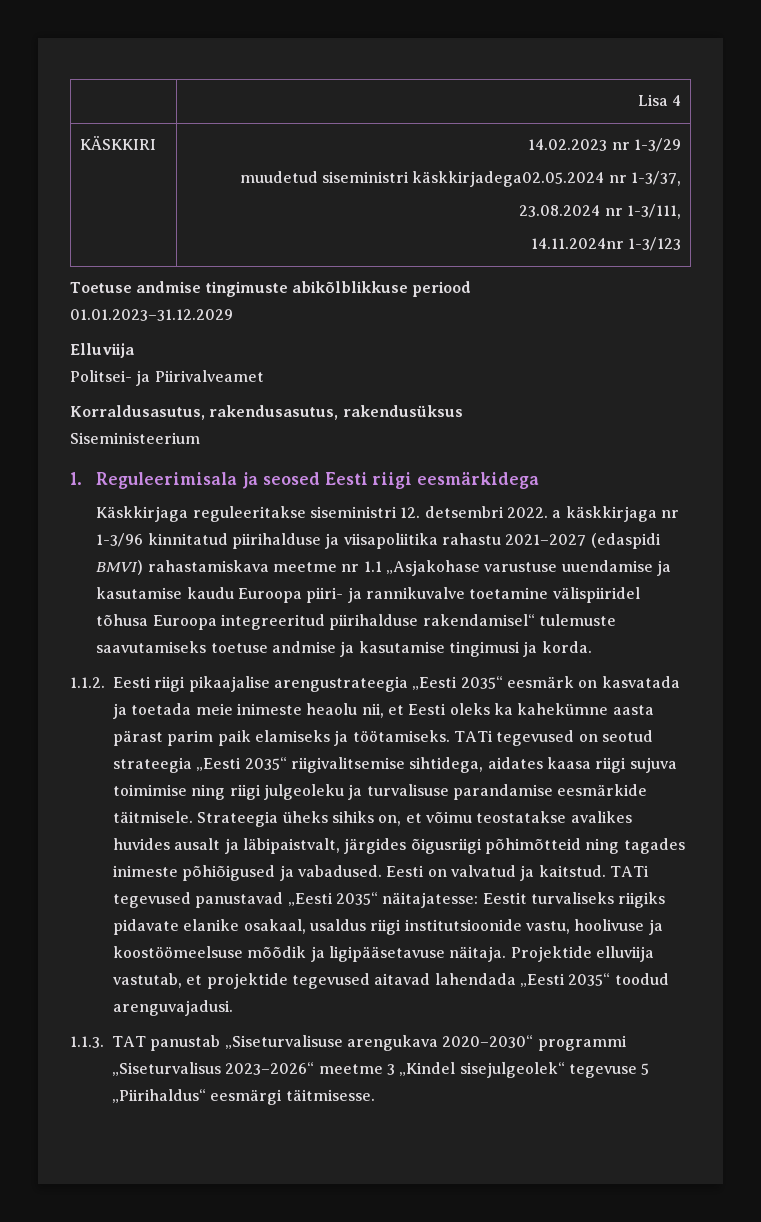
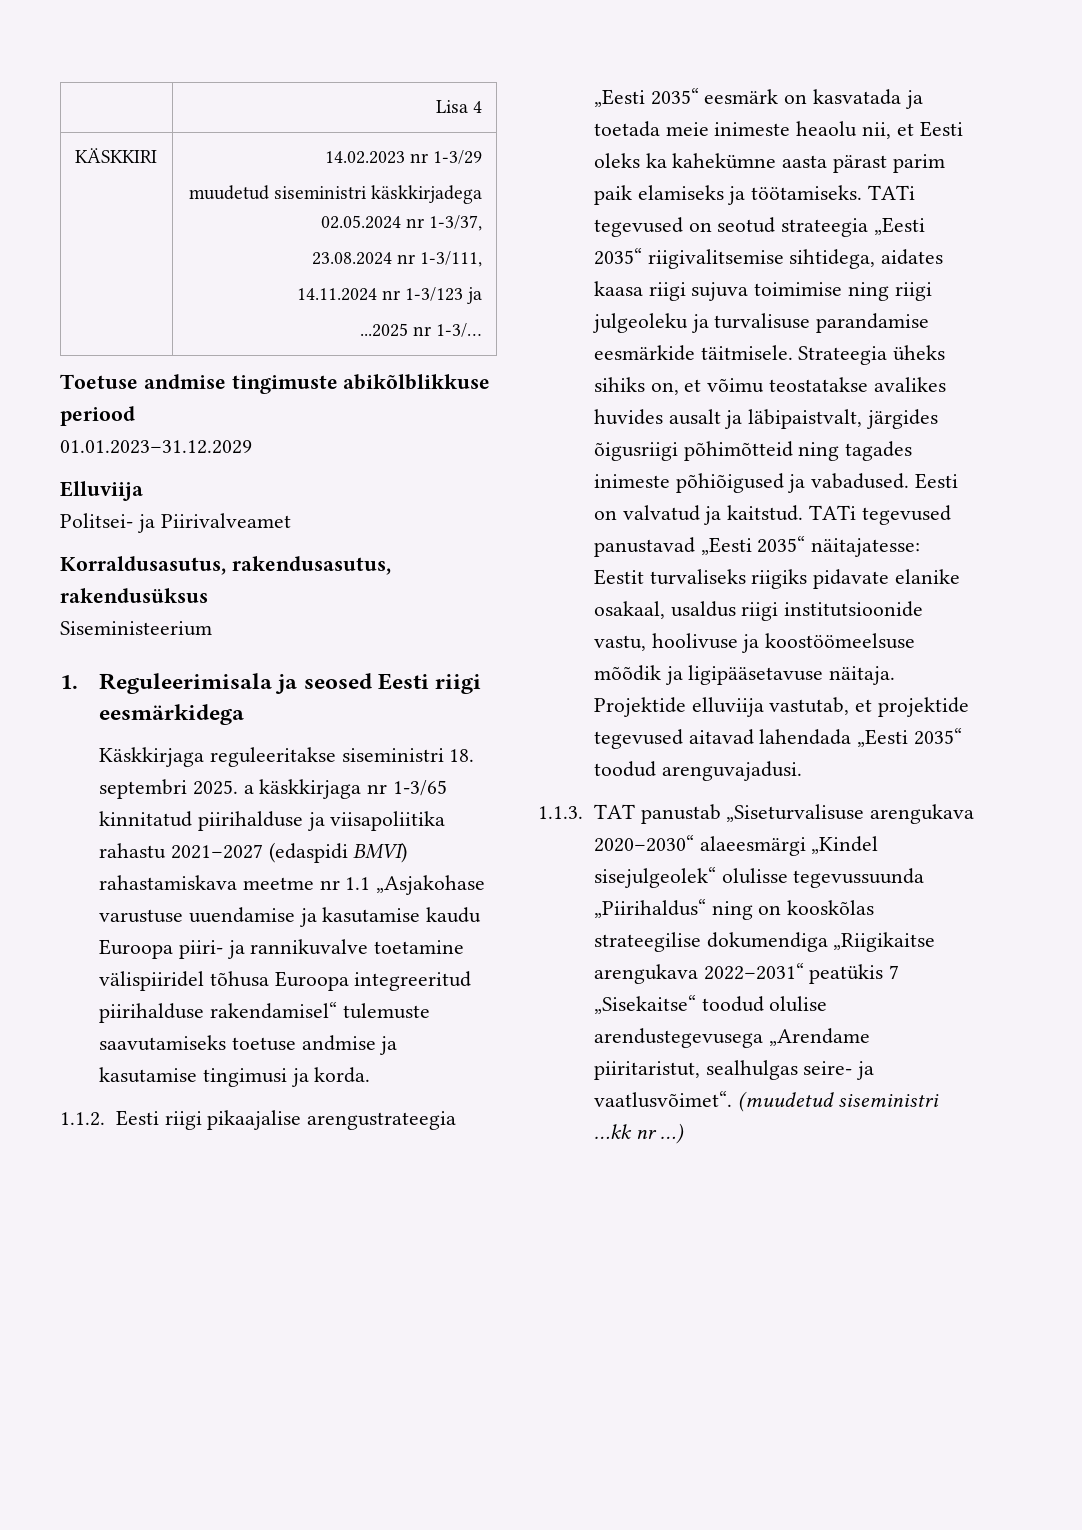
[412,171,605,187] käskkirjadega02.05.2024 -> [371,185,483,204] [320,215,401,229] käskkirjadega 02.05.2024
[530,238,624,249] 14.11.2024nr -> [296,288,400,301] 14.11.2024 nr
(681, 244) none -> [467,287,483,304] [359,323,483,337] ja // ...2025 nr 1-3/…
[400,506,548,518] 12. detsembri 2022. -> [449,749,475,762] [98,779,238,799] 18. septembri 2025.
[96,533,144,547] 1-3/96 -> [393,780,448,796] 1-3/65
[537,1035,627,1051] [112,1062,650,1078] [112,1089,375,1105] programmi „Siseturvalisus 2023–2026“ meetme 3 „Kindel sisejulgeolek“ tegevuse 5 „Piirihaldus“ eesmärgi täitmisesse. -> [699,836,879,856] [593,867,925,888] [593,899,875,920] [593,932,936,952] [593,963,900,984] [593,995,828,1014] [593,1028,870,1048] [593,1060,875,1080] [593,1091,940,1112] [593,1123,685,1144] alaeesmärgi „Kindel sisejulgeolek“ olulisse tegevussuunda „Piirihaldus“ ning on kooskõlas strateegilise dokumendiga „Riigikaitse arengukava 2022–2031“ peatükis 7 „Sisekaitse“ toodud olulise arendustegevusega „Arendame piiritaristut, sealhulgas seire- ja vaatlusvõimet“. (muudetud siseministri …kk nr …)

